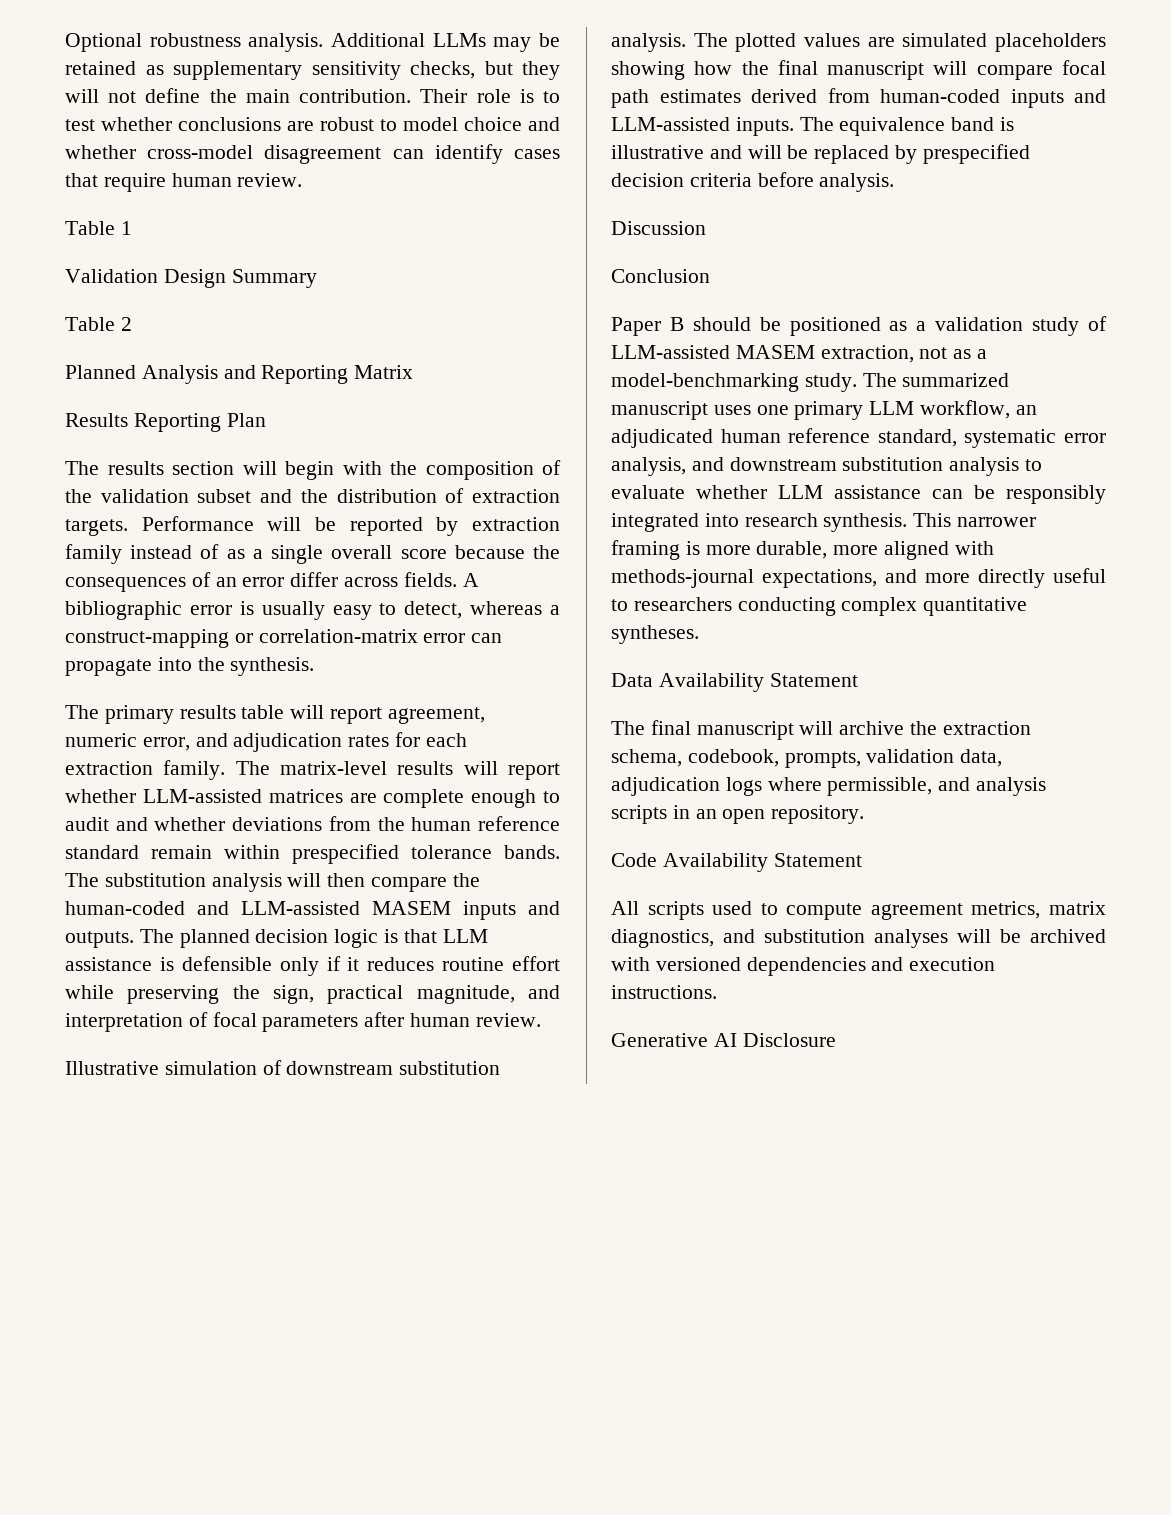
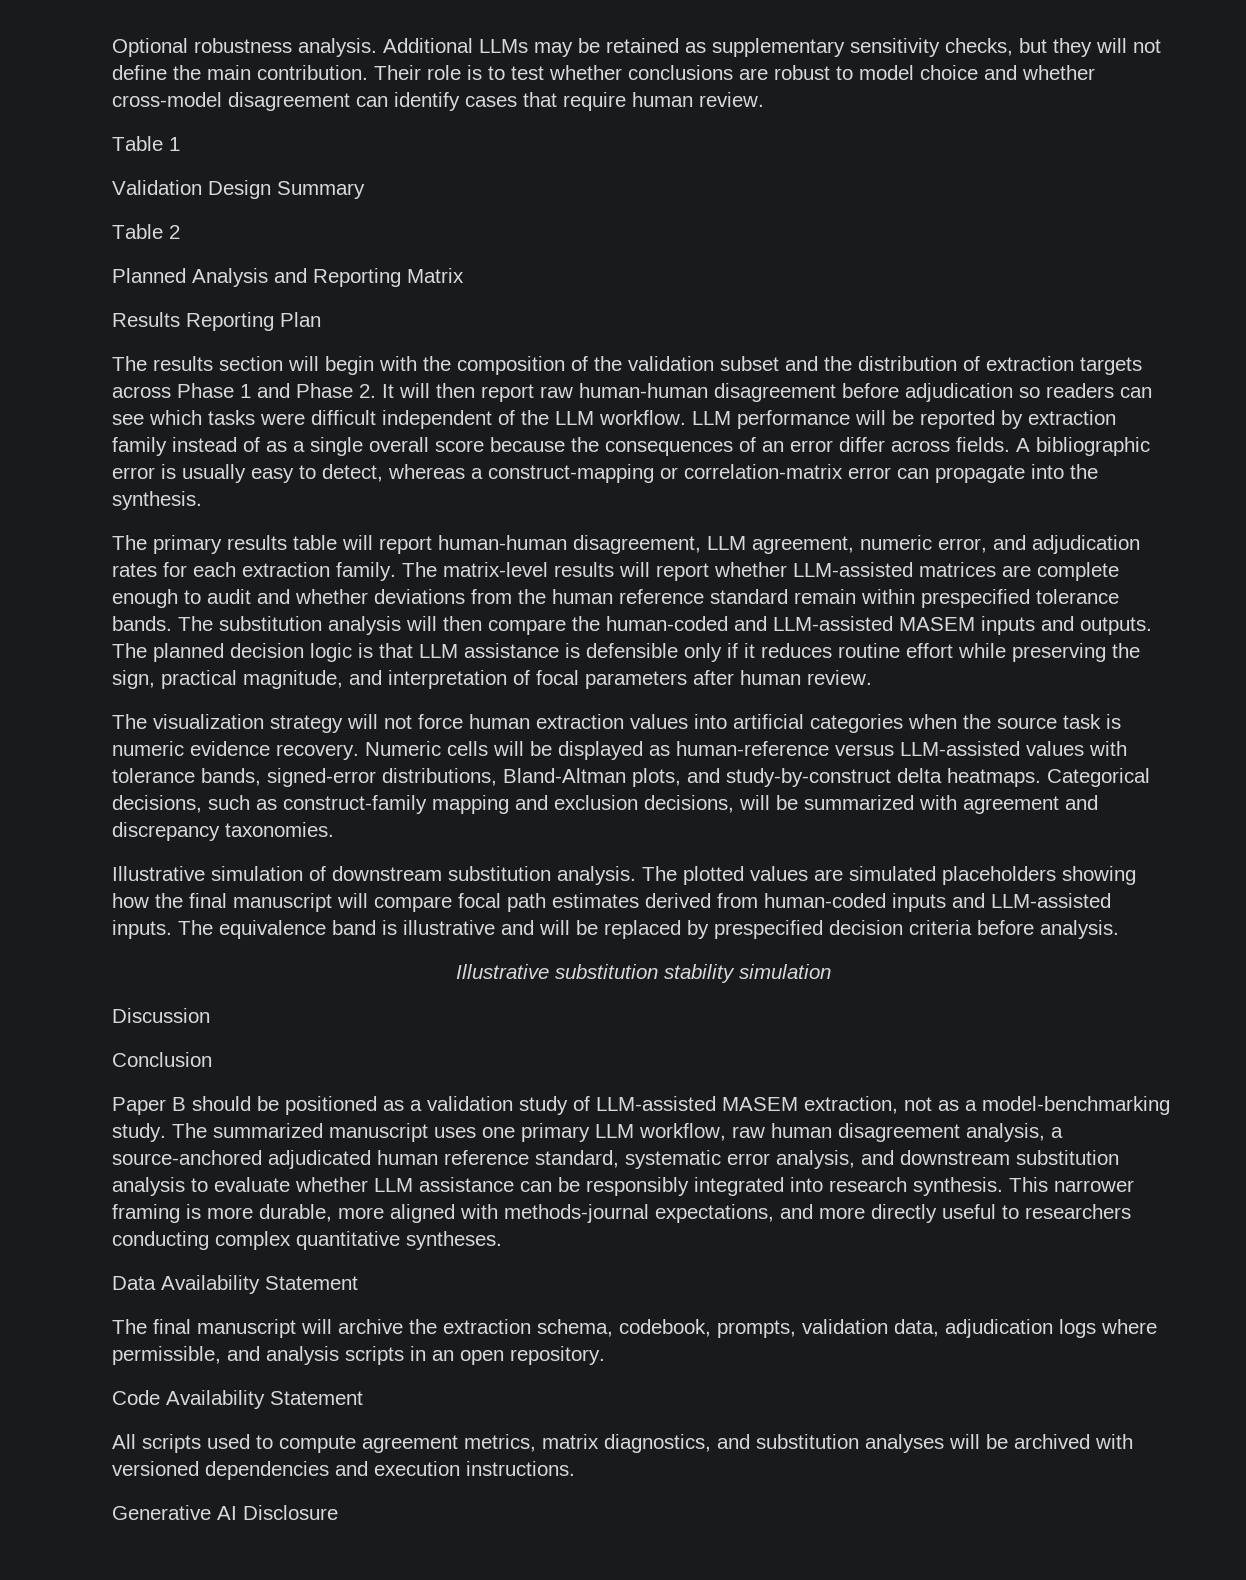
[65,516,254,536] targets. Performance -> [1080,357,1142,375] [112,383,1152,402] [112,410,850,429] targets across Phase 1 and Phase 2. It will then report raw human-human disagreement before adjudication so readers can see which tasks were difficult independent of the LLM workflow. LLM performance
(383, 715) none -> [438,535,746,554] human-human disagreement, LLM
(541, 1020) none -> [112,714,1121,733] [112,741,1127,760] [112,768,1150,787] [112,795,1098,814] [112,822,334,841] // The visualization strategy will not force human extraction values into artificial categories when the source task is numeric evidence recovery. Numeric cells will be displayed as human-reference versus LLM-assisted values with tolerance bands, signed-error distributions, Bland-Altman plots, and study-by-construct delta heatmaps. Categorical decisions, such as construct-family mapping and exclusion decisions, will be summarized with agreement and discrepancy taxonomies.
(895, 182) none -> [455,964,831,983] // Illustrative substitution stability simulation
[1015,405,1037,415] an -> [732,1123,1063,1142] [112,1150,262,1165] raw human disagreement analysis, a source-anchored

